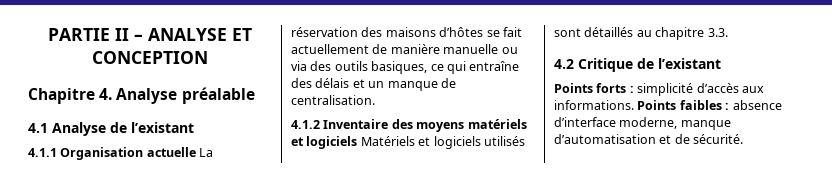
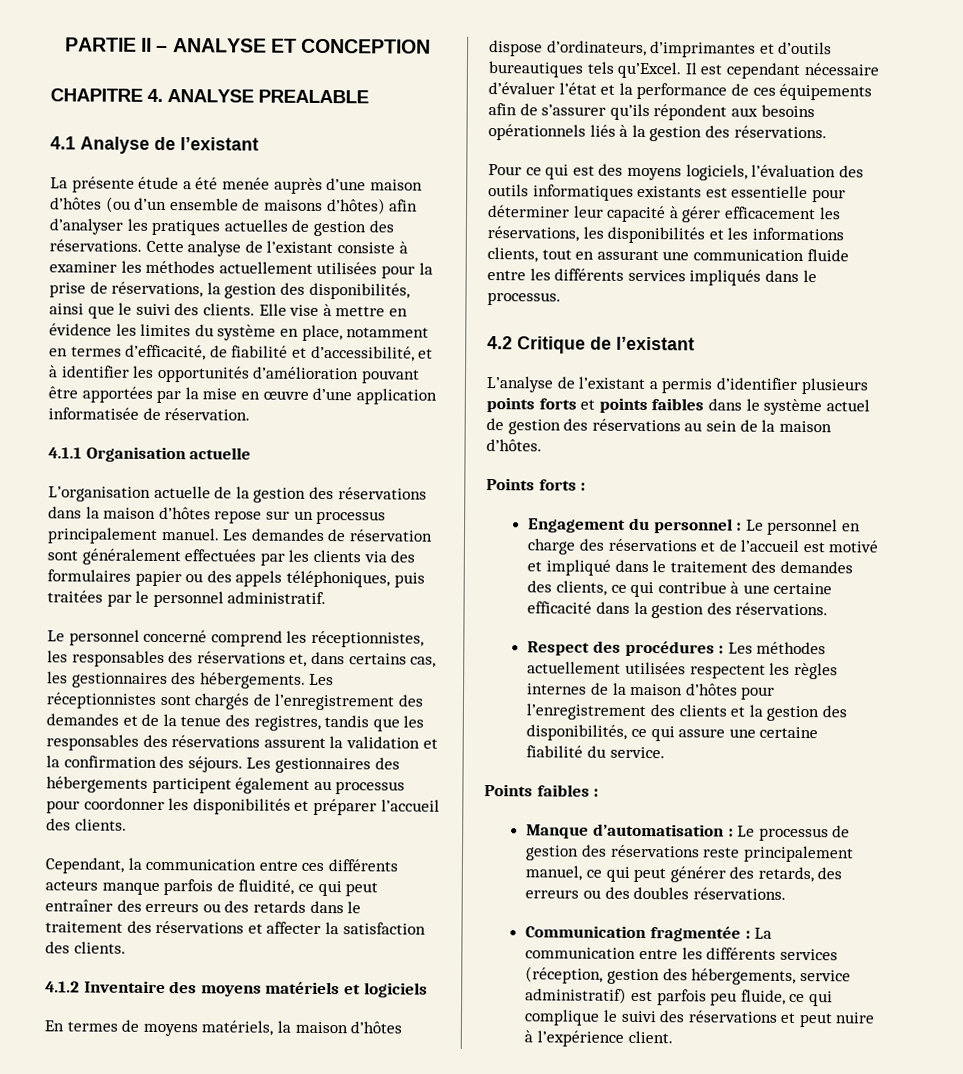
[28,87,255,104] Chapitre 4. Analyse préalable -> [50,88,369,104] CHAPITRE 4. ANALYSE PREALABLE
[28,147,214,160] [291,27,522,37] [291,44,518,54] [291,61,520,74] [291,78,456,91] [291,95,375,105] 4.1.1 Organisation actuelle La réservation des maisons d’hôtes se fait actuellement de manière manuelle ou via des outils basiques, ce qui entraîne des délais et un manque de centralisation. -> [50,176,423,194] [50,196,419,215] [49,218,394,237] [49,239,408,257] [49,260,433,279] [49,281,410,300] [49,302,408,319] [49,323,430,342] [49,344,434,362] [48,365,420,384] [48,386,437,405] [48,407,251,421] [48,446,252,463] [48,485,427,503] [48,506,387,525] [47,527,433,544] [47,548,416,566] [47,569,425,588] [47,590,327,608] [47,629,424,648] [47,650,437,668] [47,671,335,689] [46,692,424,711] [46,713,425,732] [46,734,438,751] [46,755,400,774] [46,776,406,795] [46,797,440,816] [46,818,127,831] [45,857,398,874] [45,879,379,897] [45,899,362,914] [45,920,426,935] [45,941,126,954] La présente étude a été menée auprès d’une maison d’hôtes (ou d’un ensemble de maisons d’hôtes) afin d’analyser les pratiques actuelles de gestion des réservations. Cette analyse de l’existant consiste à examiner les méthodes actuellement utilisées pour la prise de réservations, la gestion des disponibilités, ainsi que le suivi des clients. Elle vise à mettre en évidence les limites du système en place, notamment en termes d’efficacité, de fiabilité et d’accessibilité, et à identifier les opportunités d’amélioration pouvant être apportées par la mise en œuvre d’une application informatisée de réservation. // 4.1.1 Organisation actuelle // L’organisation actuelle de la gestion des réservations dans la maison d’hôtes repose sur un processus principalement manuel. Les demandes de réservation sont généralement effectuées par les clients via des formulaires papier ou des appels téléphoniques, puis traitées par le personnel administratif. // Le personnel concerné comprend les réceptionnistes, les responsables des réservations et, dans certains cas, les gestionnaires des hébergements. Les réceptionnistes sont chargés de l’enregistrement des demandes et de la tenue des registres, tandis que les responsables des réservations assurent la validation et la confirmation des séjours. Les gestionnaires des hébergements participent également au processus pour coordonner les disponibilités et préparer l’accueil des clients. // Cependant, la communication entre ces différents acteurs manque parfois de fluidité, ce qui peut entraîner des erreurs ou des retards dans le traitement des réservations et affecter la satisfaction des clients.
[360,136,525,149] [554,27,728,40] [554,58,721,72] [554,83,764,96] [554,100,782,110] [554,117,731,130] [554,134,744,144] Matériels et logiciels utilisés sont détaillés au chapitre 3.3. // 4.2 Critique de l’existant // Points forts : simplicité d’accès aux informations. Points faibles : absence d’interface moderne, manque d’automatisation et de sécurité. -> [44,1019,403,1037] [489,40,833,58] [488,61,879,79] [488,82,873,101] [488,103,815,121] [488,124,827,142] [488,163,864,181] [488,184,846,203] [488,205,841,223] [487,226,844,244] [487,247,849,263] [487,268,817,286] [487,292,561,306] [487,336,695,354] [486,376,869,395] [486,397,870,416] [486,418,832,435] [486,439,542,452] [486,478,587,491] [528,517,861,536] [527,538,879,555] [527,559,853,576] [527,580,833,598] [527,601,829,619] [527,640,827,657] [527,661,838,680] [527,682,776,700] [526,703,847,722] [526,724,819,742] [526,745,665,759] [484,784,600,797] [526,823,851,842] [525,844,854,863] [525,865,843,883] [525,886,786,900] [525,925,773,942] [525,947,838,961] [525,966,851,985] [525,987,833,1007] [524,1009,876,1028] [524,1030,673,1047] // En termes de moyens matériels, la maison d’hôtes dispose d’ordinateurs, d’imprimantes et d’outils bureautiques tels qu’Excel. Il est cependant nécessaire d’évaluer l’état et la performance de ces équipements afin de s’assurer qu’ils répondent aux besoins opérationnels liés à la gestion des réservations. // Pour ce qui est des moyens logiciels, l’évaluation des outils informatiques existants est essentielle pour déterminer leur capacité à gérer efficacement les réservations, les disponibilités et les informations clients, tout en assurant une communication fluide entre les différents services impliqués dans le processus. // 4.2 Critique de l’existant // L’analyse de l’existant a permis d’identifier plusieurs points forts et points faibles dans le système actuel de gestion des réservations au sein de la maison d’hôtes. // Points forts : // Engagement du personnel : Le personnel en charge des réservations et de l’accueil est motivé et impliqué dans le traitement des demandes des clients, ce qui contribue à une certaine efficacité dans la gestion des réservations. // Respect des procédures : Les méthodes actuellement utilisées respectent les règles internes de la maison d’hôtes pour l’enregistrement des clients et la gestion des disponibilités, ce qui assure une certaine fiabilité du service. // Points faibles : // Manque d’automatisation : Le processus de gestion des réservations reste principalement manuel, ce qui peut générer des retards, des erreurs ou des doubles réservations. // Communication fragmentée : La communication entre les différents services (réception, gestion des hébergements, service administratif) est parfois peu fluide, ce qui complique le suivi des réservations et peut nuire à l’expérience client.

